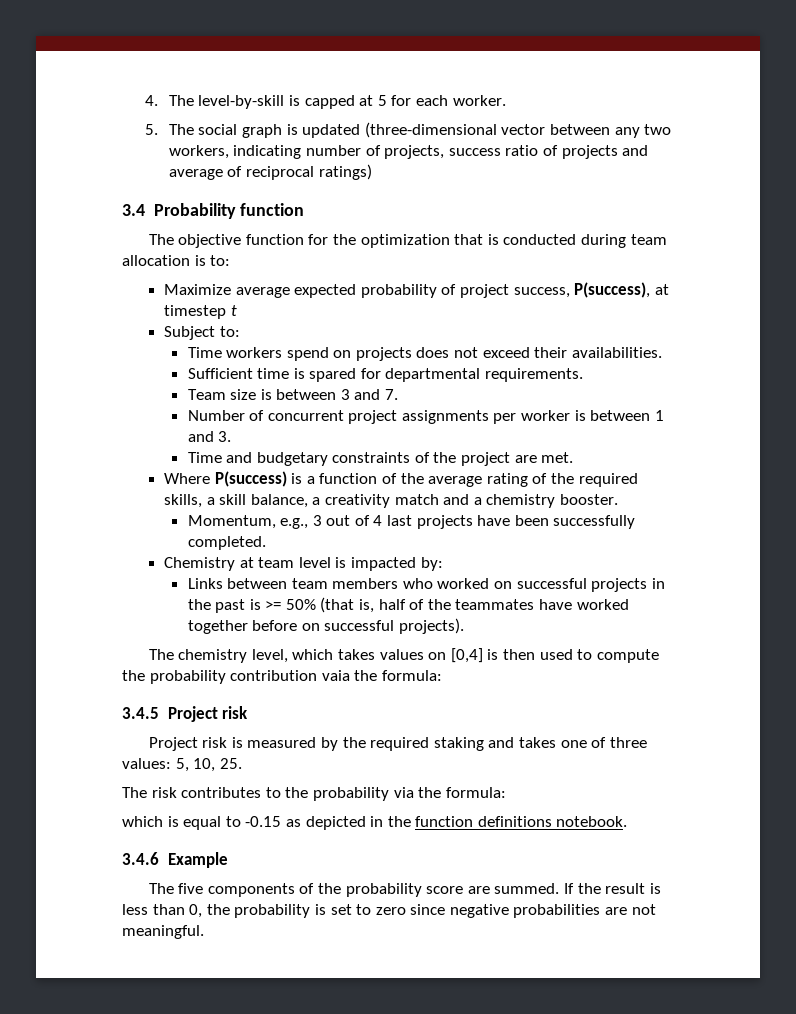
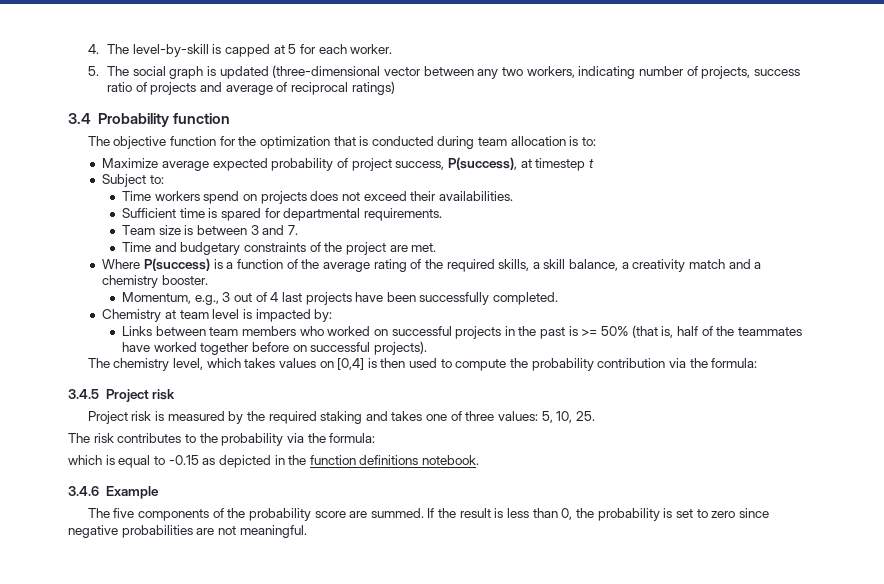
[187,410,664,424] [187,431,232,442] // Number of concurrent project assignments per worker is between 1 and 3. -> (298, 230) none
[321,670,350,681] vaia -> [668,358,686,368] via

